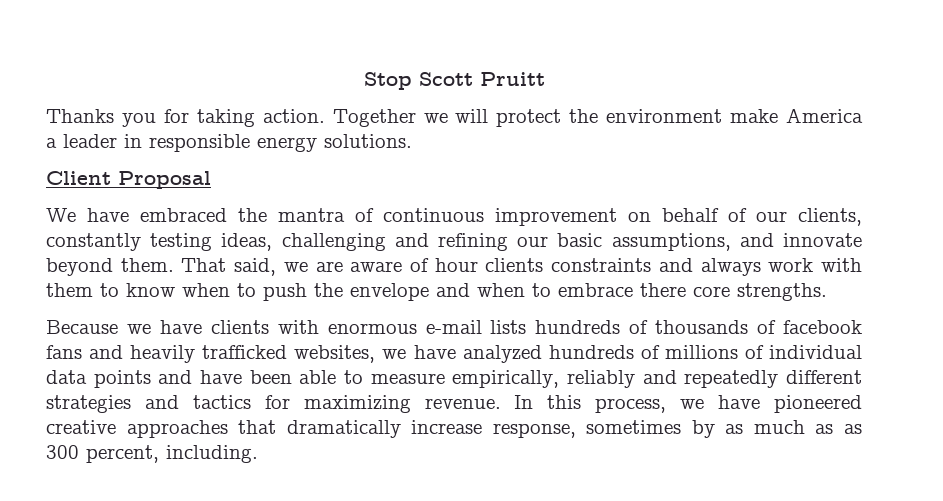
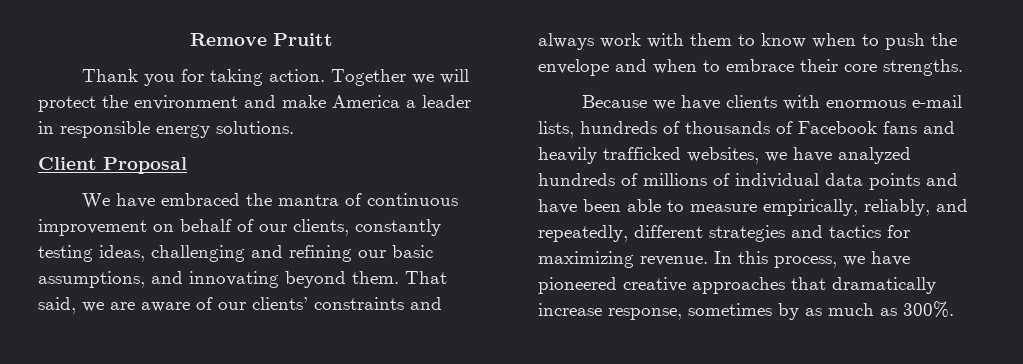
[363,72,473,90] Stop Scott -> [190,33,267,46] Remove
[46,109,114,123] Thanks -> [82,69,139,82] Thank
(723, 116) none -> [244,95,276,108] and
[783,233,862,247] innovate -> [189,271,279,288] innovating
[434,258,544,272] hour clients -> [218,297,308,310] our clients’
[640,283,686,297] there -> [800,59,838,72] their
[490,320,527,334] lists -> [538,121,574,138] lists,
[782,320,862,334] facebook -> [798,121,877,134] Facebook
[566,370,779,388] reliably and repeatedly -> [864,199,968,216] [538,225,628,242] reliably, and repeatedly,
[843,424,862,434] [46,445,258,463] as 300 percent, including. -> [903,301,954,318] 300%.

